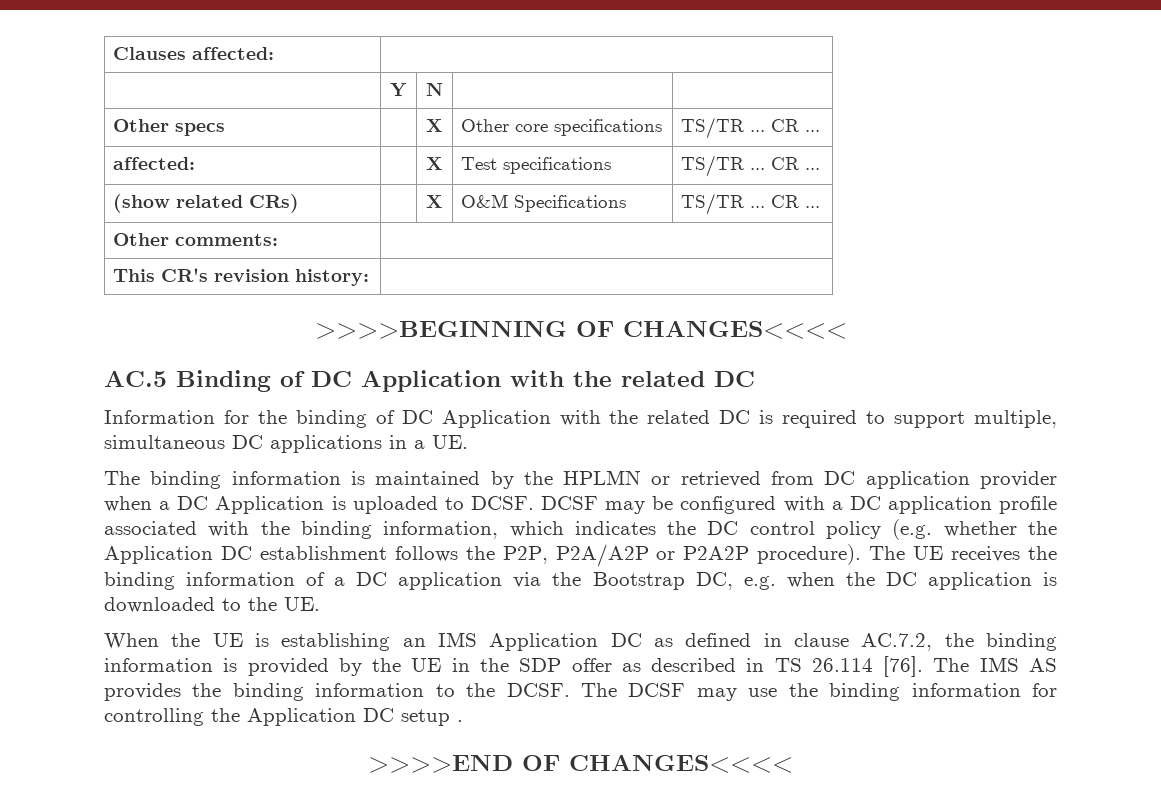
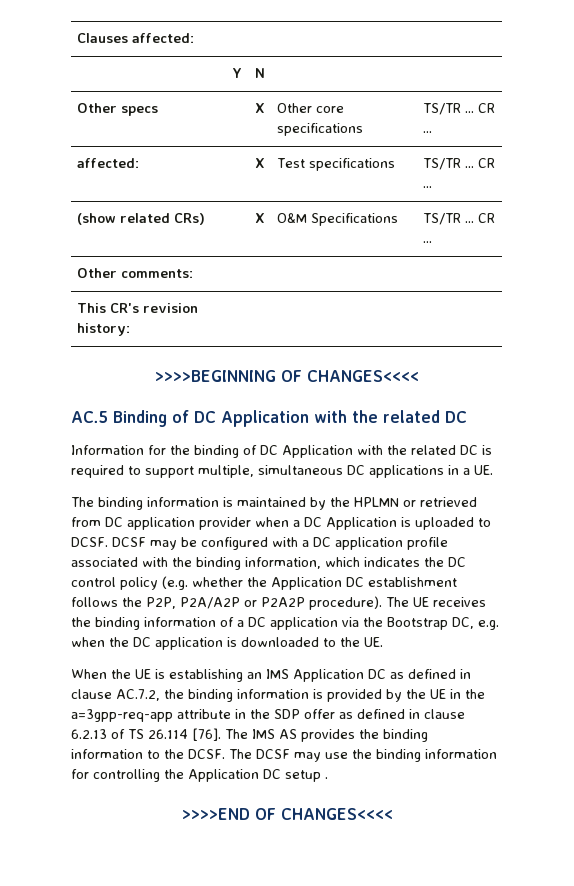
[519,658,765,672] SDP offer as described in -> [71,709,465,722] [71,729,125,739] a=3gpp-req-app attribute in the SDP offer as defined in clause 6.2.13 of

